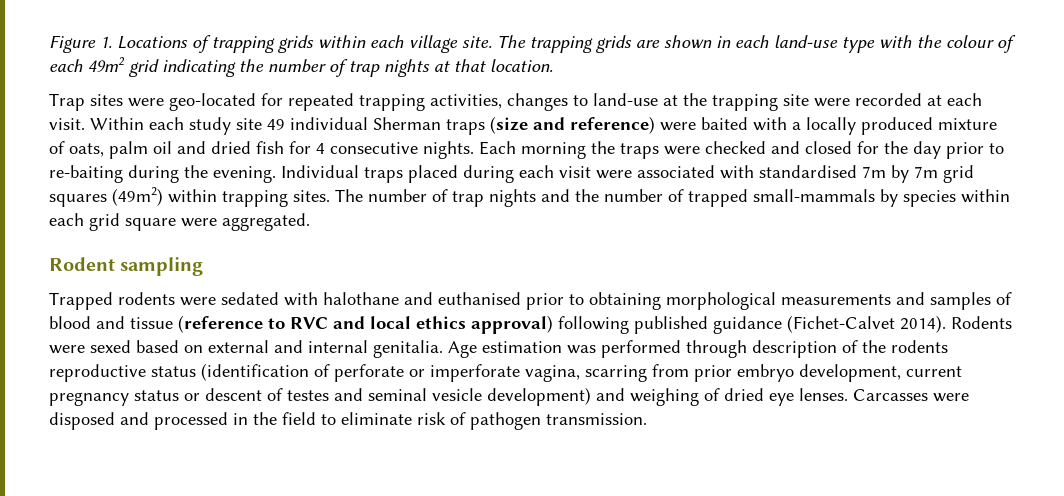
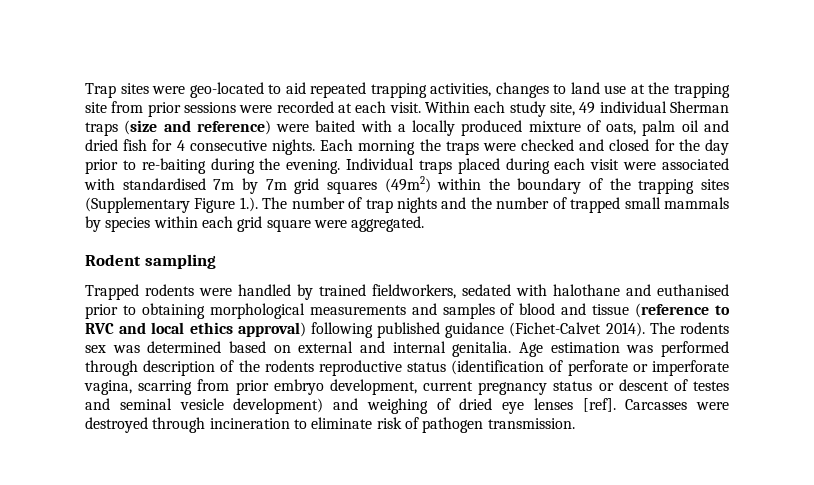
[49,35,1016,53] [49,57,553,77] Figure 1. Locations of trapping grids within each village site. The trapping grids are shown in each land-use type with the colour of each 49m2 grid indicating the number of trap nights at that location. // -> (85, 90) none
[261,93,283,106] for -> [268,82,306,94] to aid
[593,93,658,106] land-use -> [570,82,627,94] land use
(809, 100) none -> [111,101,236,117] from prior sessions
[236,118,262,130] site -> [549,102,575,116] site,
[222,190,330,207] trapping sites. -> [488,178,729,194] [85,197,258,213] the boundary of the trapping sites (Supplementary Figure 1.).
[753,189,875,202] small-mammals -> [624,197,730,209] small mammals
(216, 301) none -> [238,284,456,300] handled by trained fieldworkers,
[951,316,1012,329] [49,340,131,354] Rodents were sexed -> [649,322,729,334] [85,341,222,353] The rodents sex was determined
[799,388,969,402] [49,412,316,430] lenses. Carcasses were disposed and processed in the field -> [533,398,729,412] [85,417,290,433] lenses [ref]. Carcasses were destroyed through incineration

